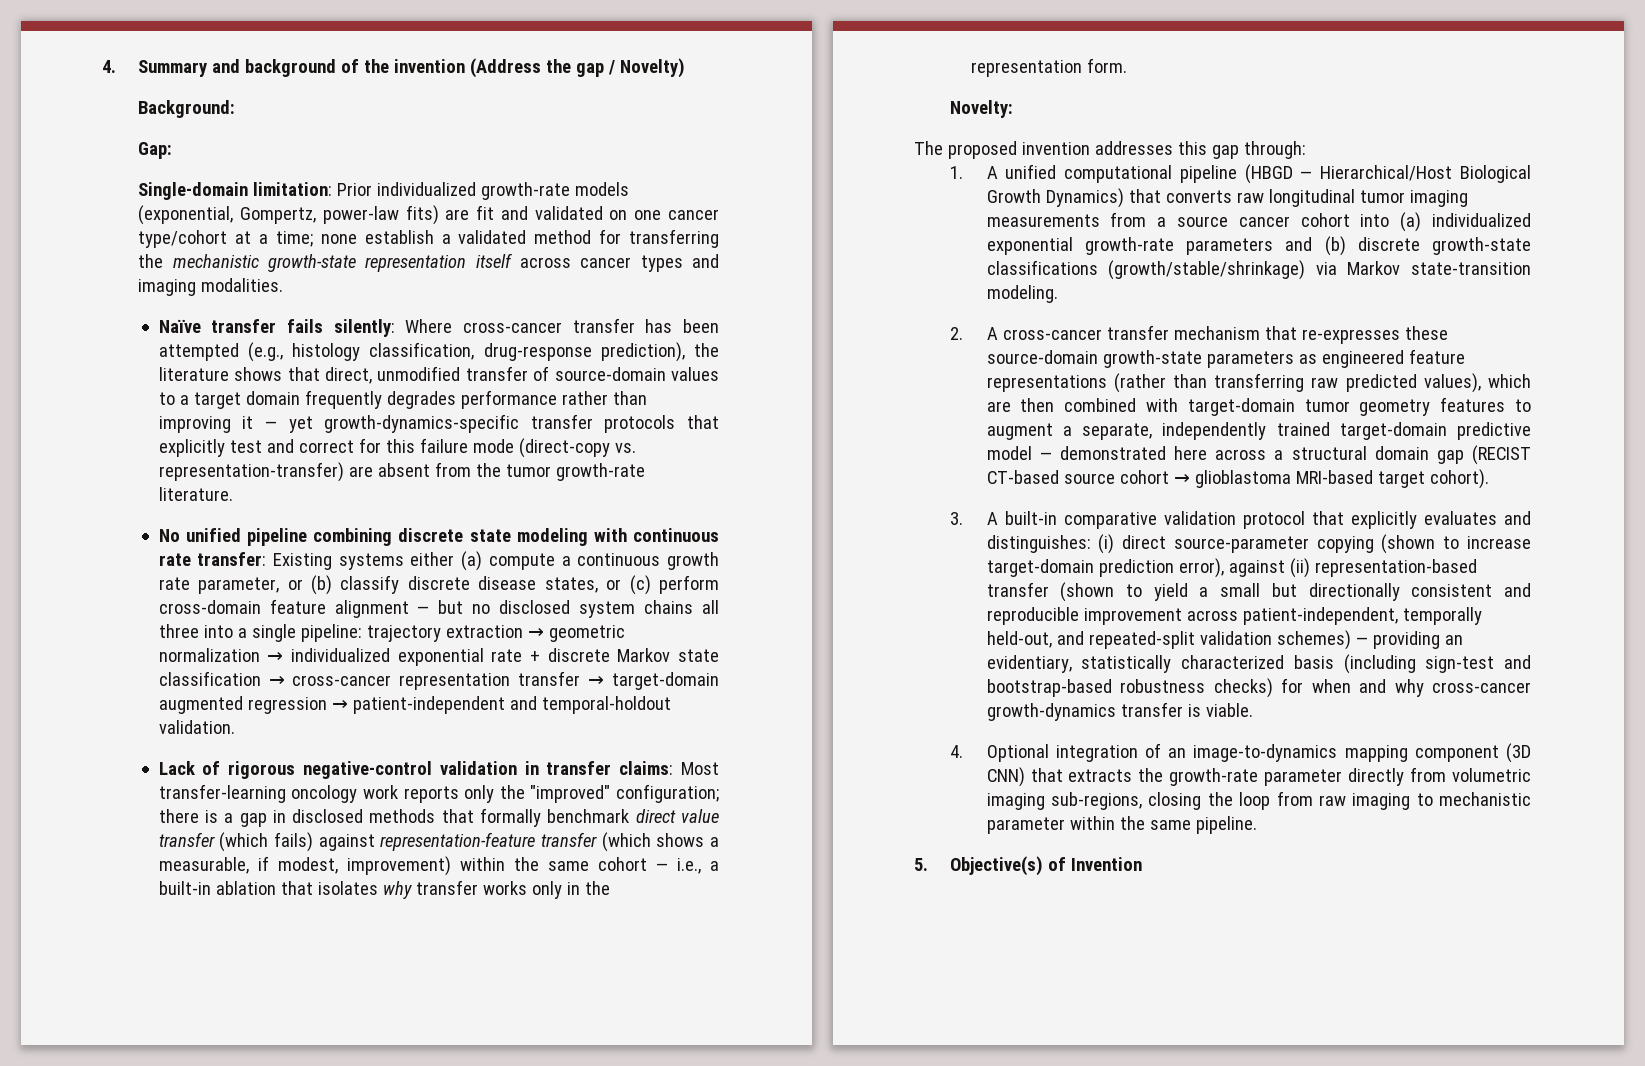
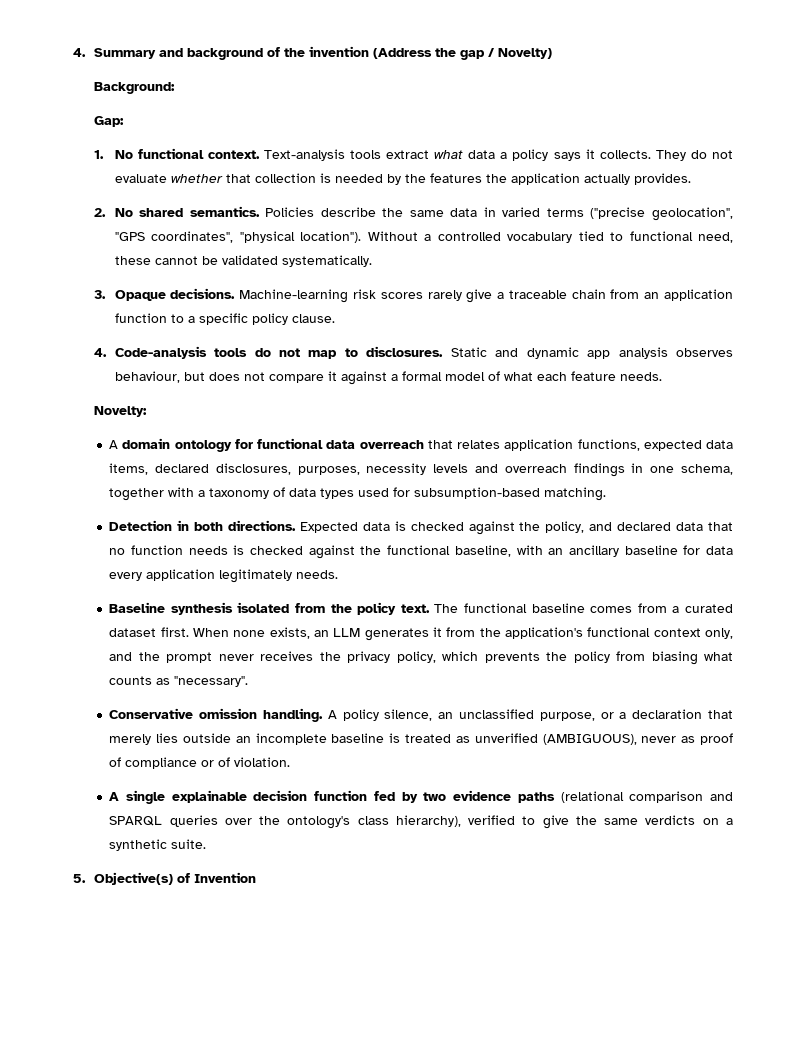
[138,182,630,200] [138,205,719,225] [138,229,719,248] [138,253,719,272] [138,278,284,296] [158,318,719,337] [158,342,719,362] [158,366,719,384] [158,390,647,409] [158,414,719,433] [158,438,636,458] [158,462,645,482] [158,487,233,501] [158,528,719,546] [158,551,719,571] [158,575,719,595] [158,599,719,618] [158,624,625,642] [158,648,719,666] [158,671,719,690] [158,696,671,714] [158,720,235,734] [158,761,719,779] [158,784,719,803] [158,808,719,827] [158,832,719,852] [158,856,720,876] [158,880,610,899] [970,58,1127,77] [950,100,1014,118] [914,141,1306,159] [950,164,1531,184] [986,188,1468,208] [986,212,1531,232] [986,236,1531,256] [986,260,1531,280] [986,285,1058,303] [950,325,1448,344] [986,349,1465,368] [986,373,1531,393] [986,397,1531,416] [986,422,1531,440] [986,445,1531,465] [986,469,1489,489] [950,511,1531,529] [986,534,1531,554] [986,558,1477,578] [986,582,1531,602] [986,607,1482,625] [986,630,1463,650] [986,654,1531,674] [986,678,1531,698] [986,702,1253,721] [950,743,1531,763] [986,767,1531,787] [986,791,1531,810] [986,816,1257,834] Single-domain limitation: Prior individualized growth-rate models (exponential, Gompertz, power-law fits) are fit and validated on one cancer type/cohort at a time; none establish a validated method for transferring the mechanistic growth-state representation itself across cancer types and imaging modalities. // Naïve transfer fails silently: Where cross-cancer transfer has been attempted (e.g., histology classification, drug-response prediction), the literature shows that direct, unmodified transfer of source-domain values to a target domain frequently degrades performance rather than improving it — yet growth-dynamics-specific transfer protocols that explicitly test and correct for this failure mode (direct-copy vs. representation-transfer) are absent from the tumor growth-rate literature. // No unified pipeline combining discrete state modeling with continuous rate transfer: Existing systems either (a) compute a continuous growth rate parameter, or (b) classify discrete disease states, or (c) perform cross-domain feature alignment — but no disclosed system chains all three into a single pipeline: trajectory extraction → geometric normalization → individualized exponential rate + discrete Markov state classification → cross-cancer representation transfer → target-domain augmented regression → patient-independent and temporal-holdout validation. // Lack of rigorous negative-control validation in transfer claims: Most transfer-learning oncology work reports only the "improved" configuration; there is a gap in disclosed methods that formally benchmark direct value transfer (which fails) against representation-feature transfer (which shows a measurable, if modest, improvement) within the same cohort — i.e., a built-in ablation that isolates why transfer works only in the representation form. // Novelty: // The proposed invention addresses this gap through: // 1. A unified computational pipeline (HBGD — Hierarchical/Host Biological Growth Dynamics) that converts raw longitudinal tumor imaging measurements from a source cancer cohort into (a) individualized exponential growth-rate parameters and (b) discrete growth-state classifications (growth/stable/shrinkage) via Markov state-transition modeling. // 2. A cross-cancer transfer mechanism that re-expresses these source-domain growth-state parameters as engineered feature representations (rather than transferring raw predicted values), which are then combined with target-domain tumor geometry features to augment a separate, independently trained target-domain predictive model — demonstrated here across a structural domain gap (RECIST CT-based source cohort → glioblastoma MRI-based target cohort). // 3. A built-in comparative validation protocol that explicitly evaluates and distinguishes: (i) direct source-parameter copying (shown to increase target-domain prediction error), against (ii) representation-based transfer (shown to yield a small but directionally consistent and reproducible improvement across patient-independent, temporally held-out, and repeated-split validation schemes) — providing an evidentiary, statistically characterized basis (including sign-test and bootstrap-based robustness checks) for when and why cross-cancer growth-dynamics transfer is viable. // 4. Optional integration of an image-to-dynamics mapping component (3D CNN) that extracts the growth-rate parameter directly from volumetric imaging sub-regions, closing the loop from raw imaging to mechanistic parameter within the same pipeline. -> [93,148,733,161] [114,173,691,185] [93,206,733,221] [114,231,734,243] [114,255,372,267] [93,288,733,303] [114,313,335,325] [93,346,733,359] [114,371,662,385] [93,406,147,417] [109,438,734,452] [109,463,733,477] [109,487,607,501] [109,520,733,535] [109,545,734,559] [109,569,339,583] [109,602,734,615] [109,627,733,641] [109,651,733,665] [109,676,249,687] [109,708,733,722] [109,733,733,745] [109,757,291,769] [109,790,734,804] [109,815,734,829] [109,839,207,851] 1. No functional context. Text-analysis tools extract what data a policy says it collects. They do not evaluate whether that collection is needed by the features the application actually provides. // 2. No shared semantics. Policies describe the same data in varied terms ("precise geolocation", "GPS coordinates", "physical location"). Without a controlled vocabulary tied to functional need, these cannot be validated systematically. // 3. Opaque decisions. Machine-learning risk scores rarely give a traceable chain from an application function to a specific policy clause. // 4. Code-analysis tools do not map to disclosures. Static and dynamic app analysis observes behaviour, but does not compare it against a formal model of what each feature needs. // Novelty: // A domain ontology for functional data overreach that relates application functions, expected data items, declared disclosures, purposes, necessity levels and overreach findings in one schema, together with a taxonomy of data types used for subsumption-based matching. // Detection in both directions. Expected data is checked against the policy, and declared data that no function needs is checked against the functional baseline, with an ancillary baseline for data every application legitimately needs. // Baseline synthesis isolated from the policy text. The functional baseline comes from a curated dataset first. When none exists, an LLM generates it from the application's functional context only, and the prompt never receives the privacy policy, which prevents the policy from biasing what counts as "necessary". // Conservative omission handling. A policy silence, an unclassified purpose, or a declaration that merely lies outside an incomplete baseline is treated as unverified (AMBIGUOUS), never as proof of compliance or of violation. // A single explainable decision function fed by two evidence paths (relational comparison and SPARQL queries over the ontology's class hierarchy), verified to give the same verdicts on a synthetic suite.

